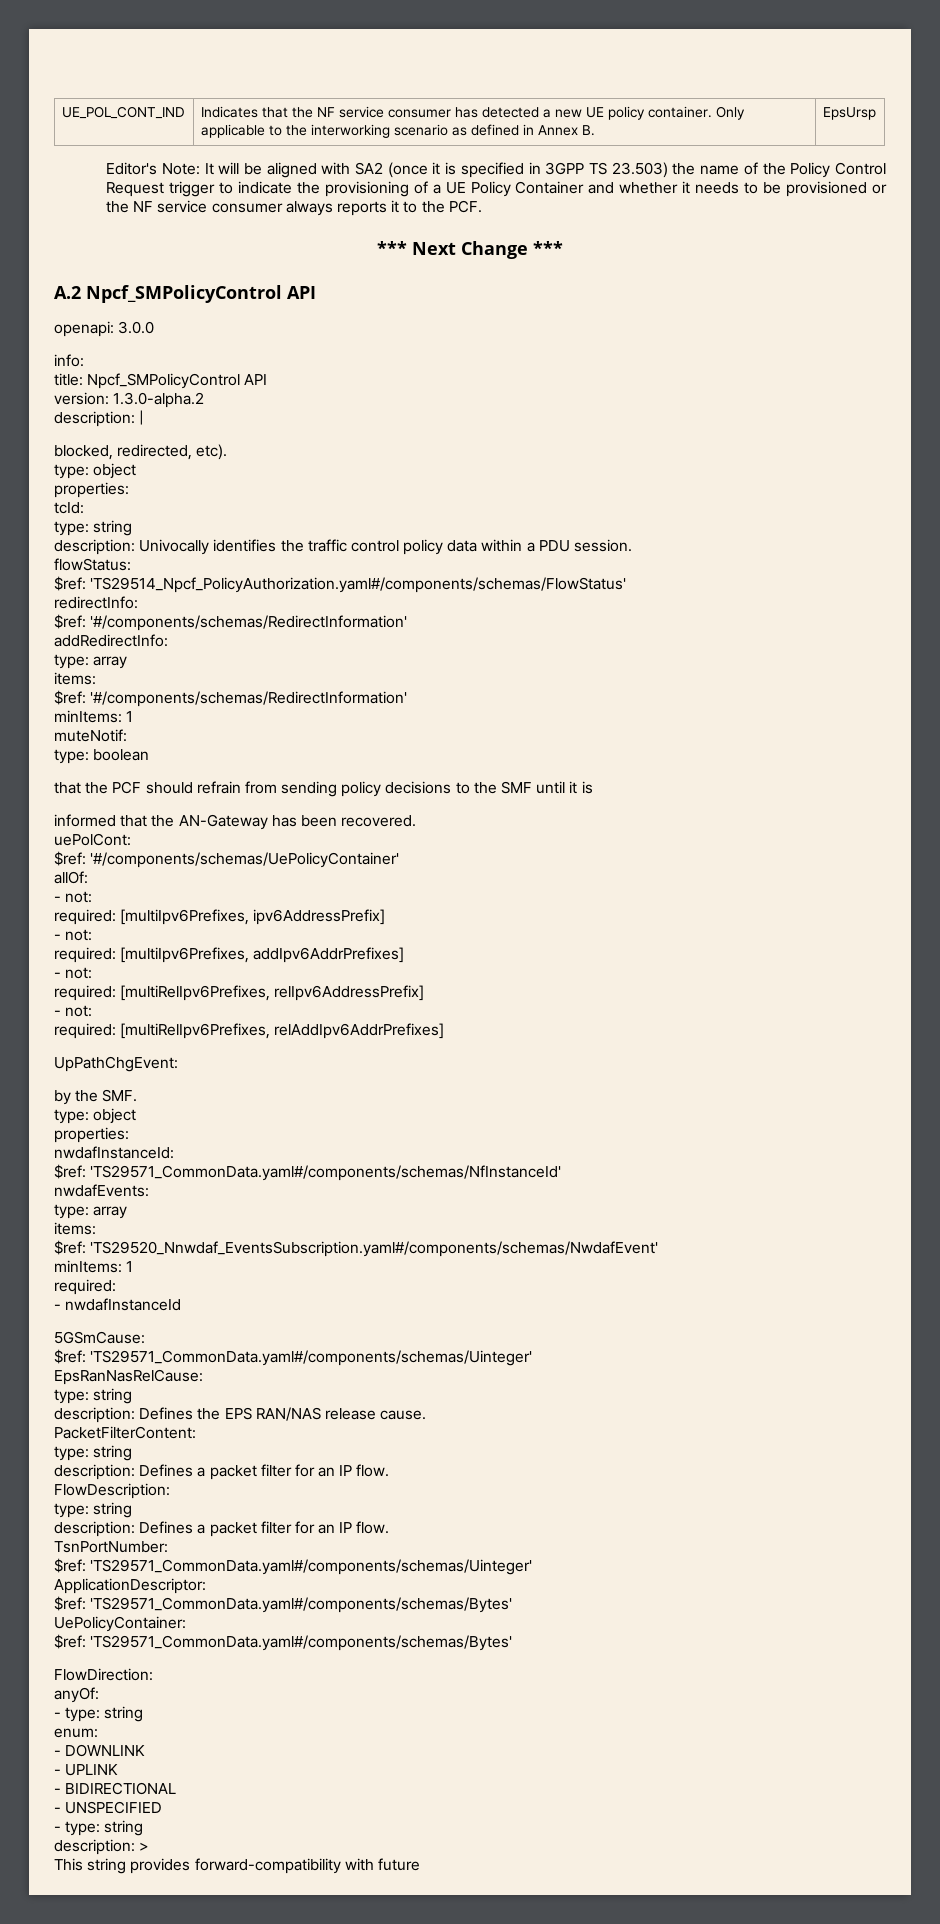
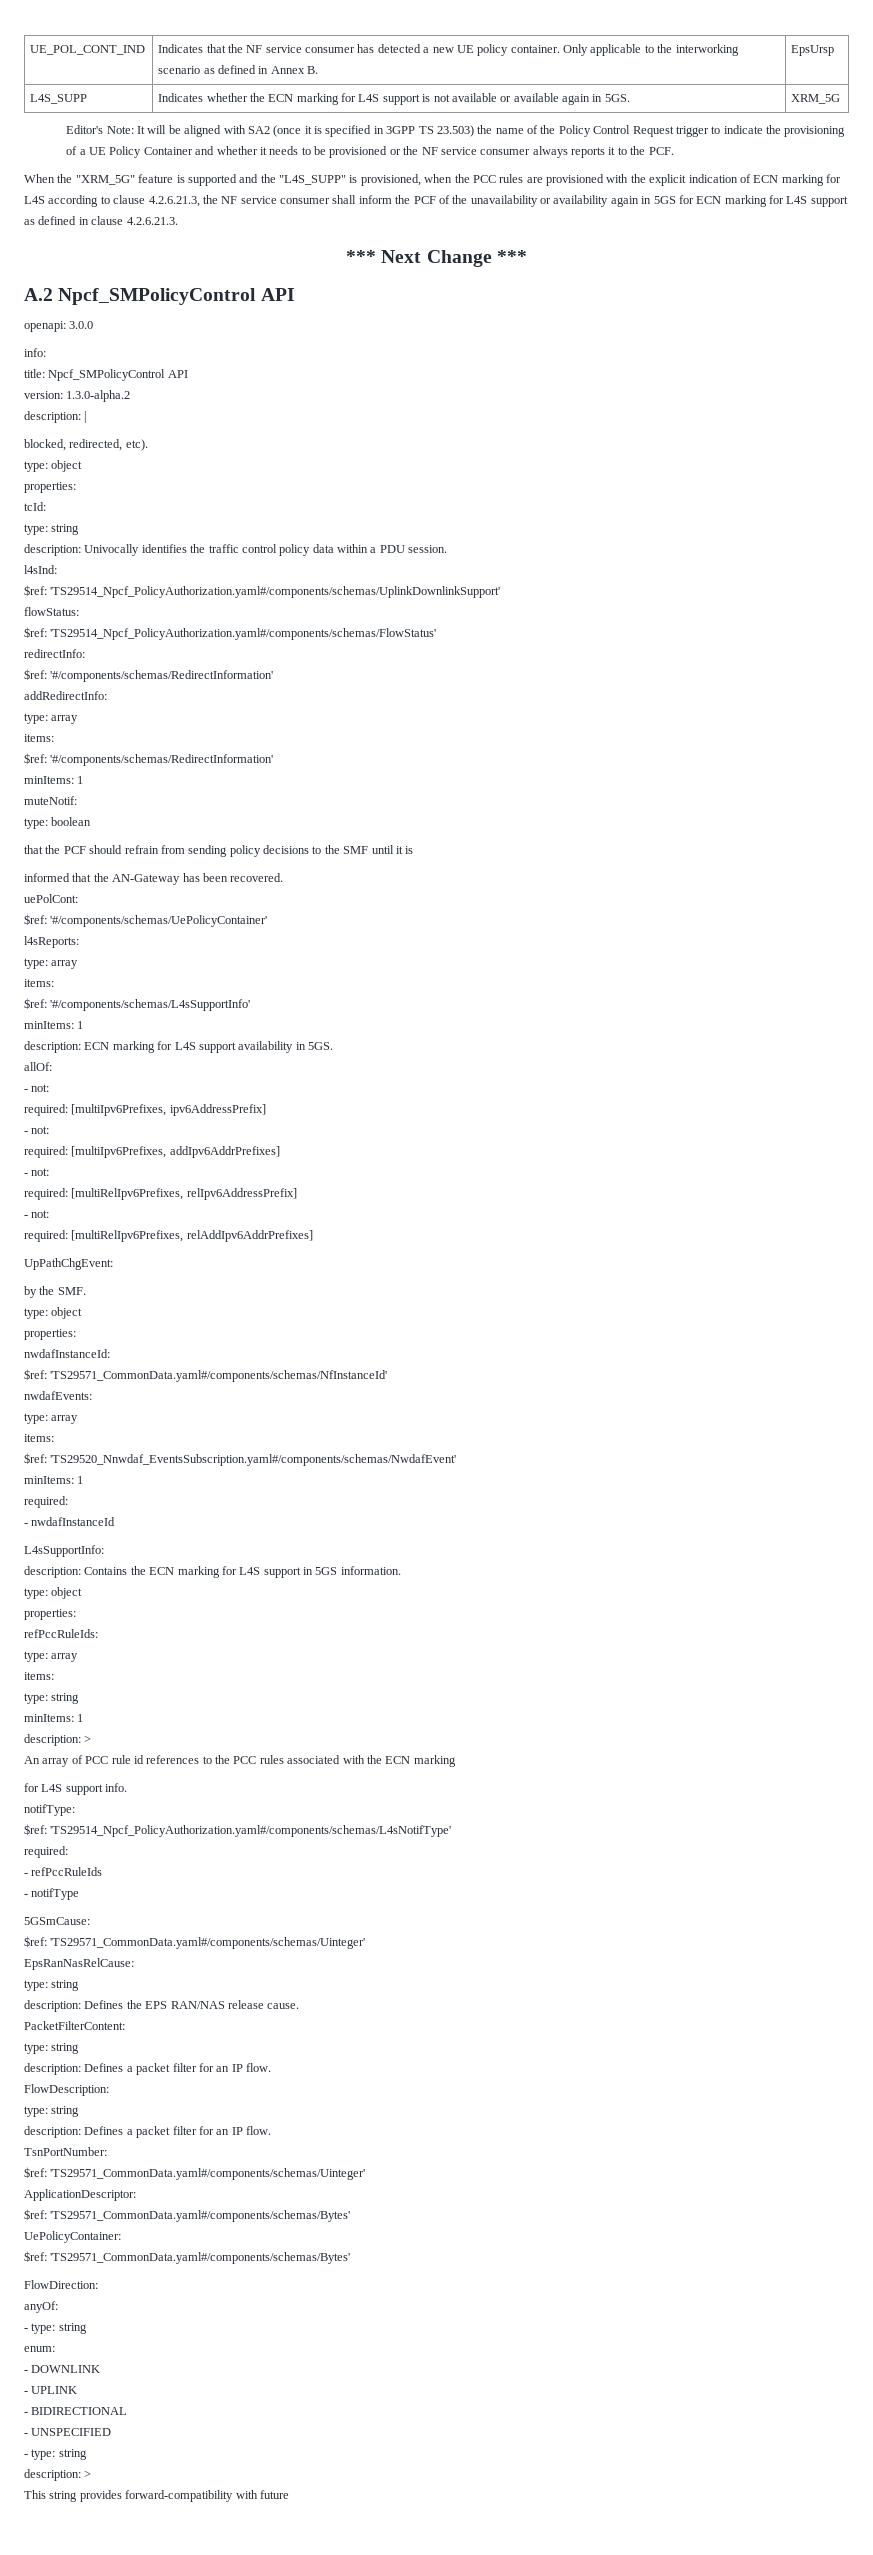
(876, 113) none -> [30,94,88,104] [158,93,630,105] [791,94,841,104] // L4S_SUPP | Indicates whether the ECN marking for L4S support is not available or available again in 5GS. | XRM_5G
(482, 206) none -> [24,174,841,186] [24,195,848,207] [24,216,178,225] // When the "XRM_5G" feature is supported and the "L4S_SUPP" is provisioned, when the PCC rules are provisioned with the explicit indication of ECN marking for L4S according to clause 4.2.6.21.3, the NF service consumer shall inform the PCF of the unavailability or availability again in 5GS for ECN marking for L4S support as defined in clause 4.2.6.21.3.
(633, 545) none -> [24,565,57,574] [24,585,501,598] // l4sInd: // $ref: 'TS29514_Npcf_PolicyAuthorization.yaml#/components/schemas/UplinkDownlinkSupport'
(400, 860) none -> [24,936,79,948] [24,958,79,969] [24,979,54,987] [24,998,251,1011] [24,1021,84,1029] [24,1041,333,1053] // l4sReports: // type: array // items: // $ref: '#/components/schemas/L4sSupportInfo' // minItems: 1 // description: ECN marking for L4S support availability in 5GS.
(182, 1304) none -> [24,1545,104,1557] [24,1566,401,1578] [24,1587,83,1599] [24,1609,76,1620] [24,1629,98,1638] [24,1651,79,1662] [24,1672,54,1680] [24,1693,80,1704] [24,1714,84,1722] [24,1734,92,1746] [24,1755,456,1767] [24,1783,128,1795] [24,1804,75,1816] [24,1824,452,1837] [24,1846,68,1858] [24,1867,103,1876] [24,1888,80,1900] // L4sSupportInfo: // description: Contains the ECN marking for L4S support in 5GS information. // type: object // properties: // refPccRuleIds: // type: array // items: // type: string // minItems: 1 // description: > // An array of PCC rule id references to the PCC rules associated with the ECN marking // for L4S support info. // notifType: // $ref: 'TS29514_Npcf_PolicyAuthorization.yaml#/components/schemas/L4sNotifType' // required: // - refPccRuleIds // - notifType

